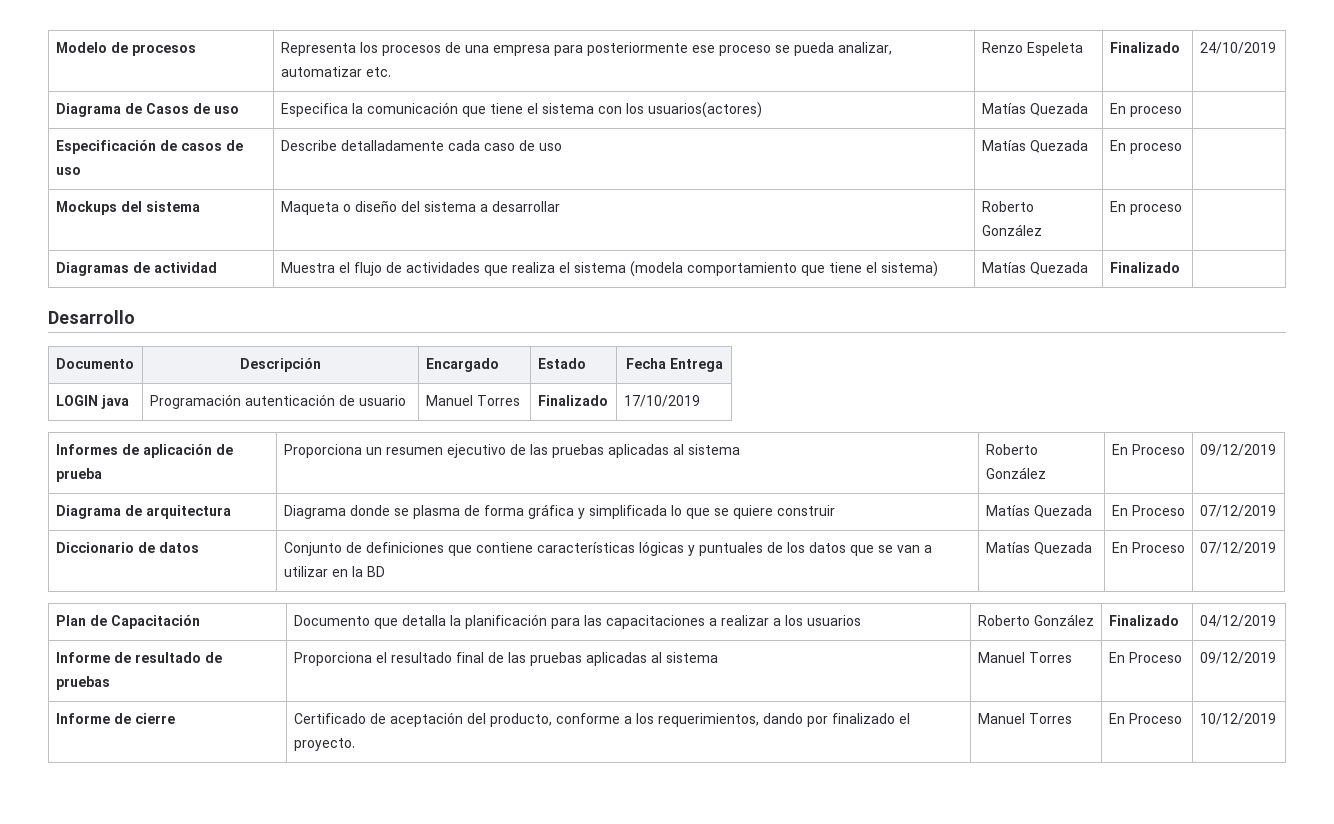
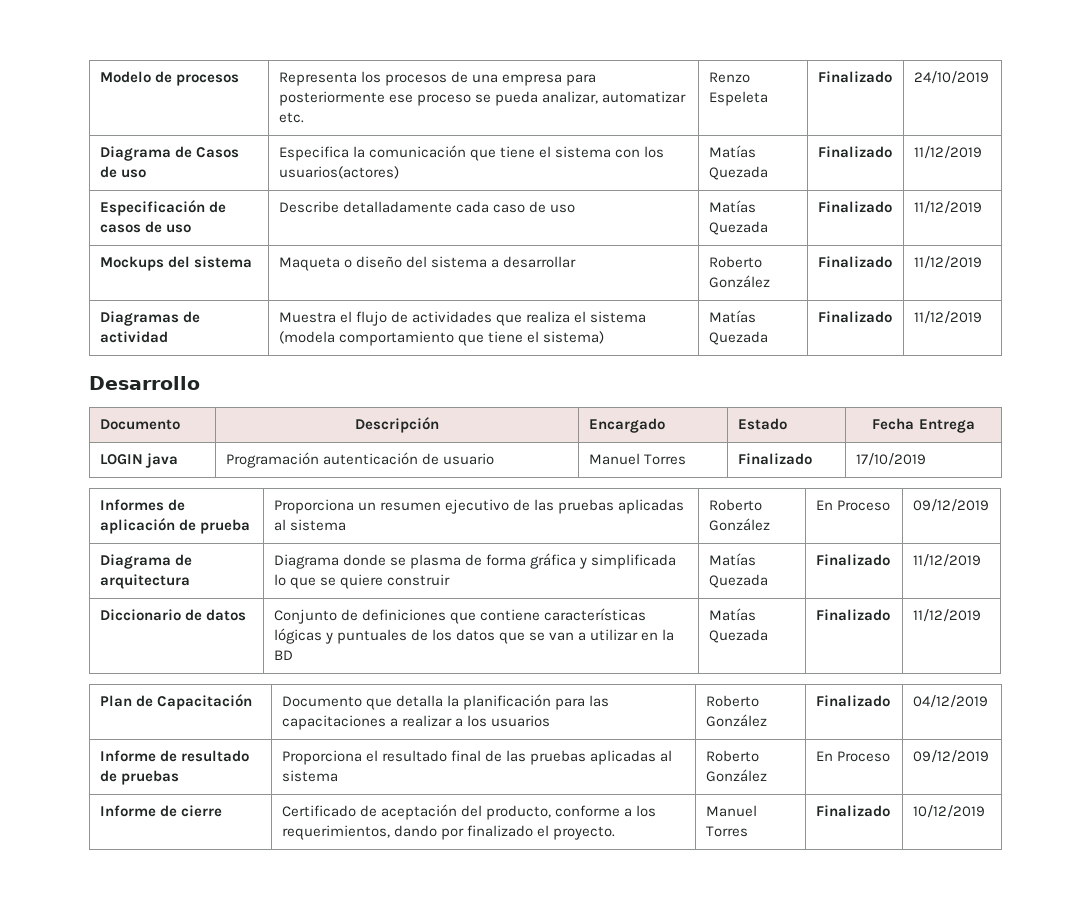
[1109,103,1182,117] En proceso | -> [817,146,892,158] [913,146,982,159] Finalizado | 11/12/2019
[1109,140,1182,154] En proceso | -> [817,201,892,213] [913,201,982,214] Finalizado | 11/12/2019
[1109,201,1182,215] En proceso | -> [817,256,892,268] [913,256,982,269] Finalizado | 11/12/2019
(1180, 267) none -> [913,311,982,324] 11/12/2019
[1111,505,1185,516] [1199,505,1276,517] En Proceso | 07/12/2019 -> [815,554,890,566] [912,554,981,567] Finalizado | 11/12/2019
[1111,542,1185,553] [1199,542,1276,554] En Proceso | 07/12/2019 -> [815,609,890,621] [912,609,981,622] Finalizado | 11/12/2019
[977,652,1072,663] Manuel Torres -> [705,750,759,762] [705,769,767,782] Roberto González
[1108,713,1182,724] En Proceso -> [815,805,890,817] Finalizado

